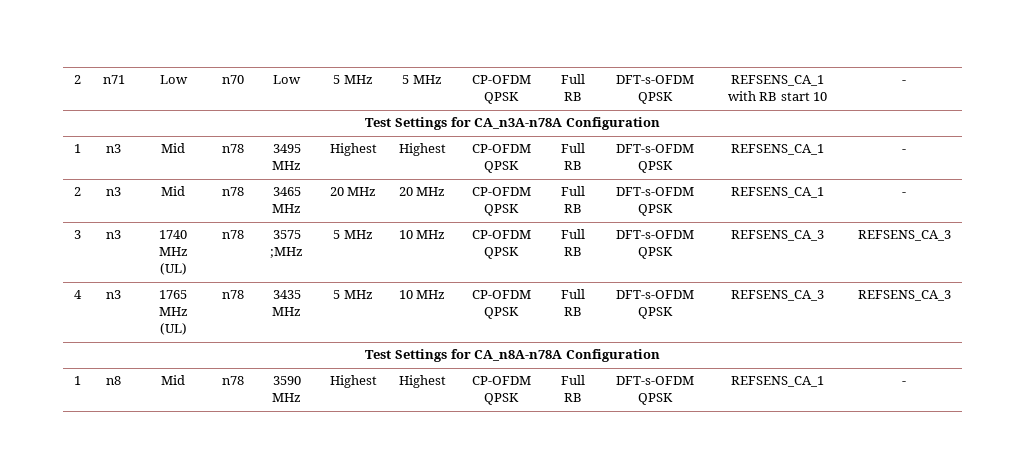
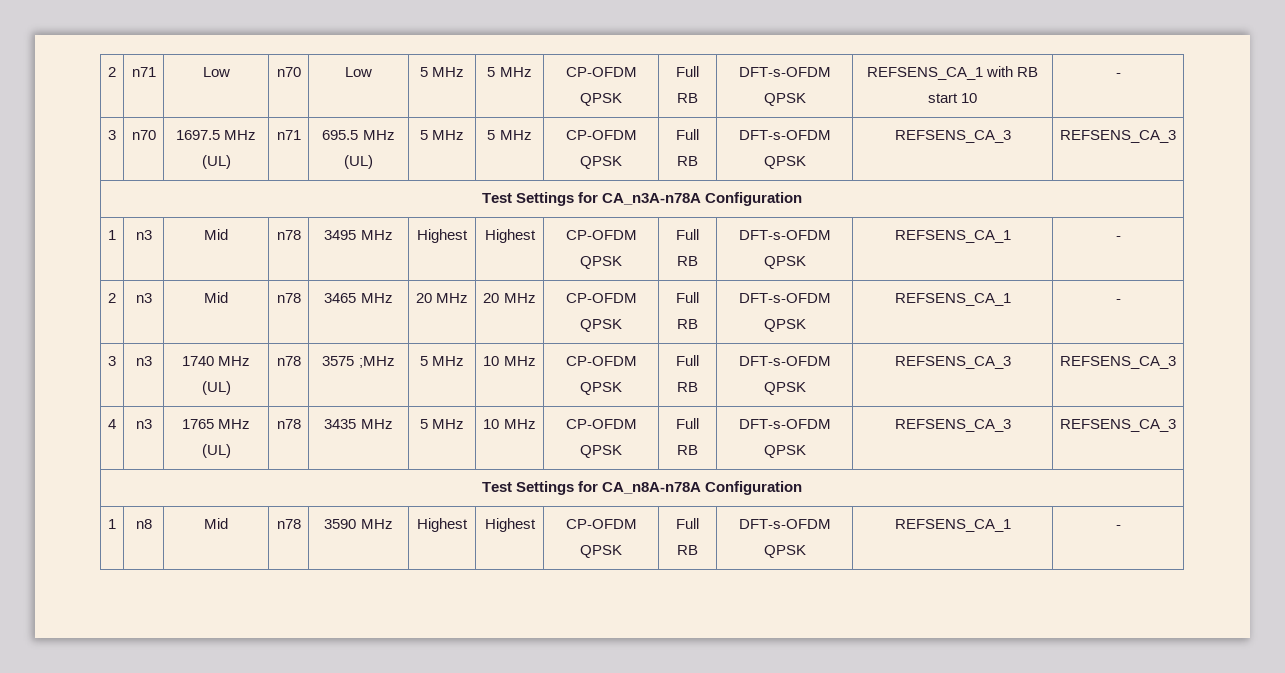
(906, 82) none -> [108,130,116,140] [131,130,156,140] [175,130,257,140] [201,155,231,169] [276,130,301,140] [322,130,395,140] [344,155,373,169] [419,130,465,140] [487,130,532,140] [565,130,637,140] [580,156,622,169] [676,129,699,140] [677,156,698,166] [738,130,831,140] [763,156,806,169] [894,130,1011,143] [1060,130,1176,143] // 3 | n70 | 1697.5 MHz (UL) | n71 | 695.5 MHz (UL) | 5 MHz | 5 MHz | CP-OFDM QPSK | Full RB | DFT-s-OFDM QPSK | REFSENS_CA_3 | REFSENS_CA_3

